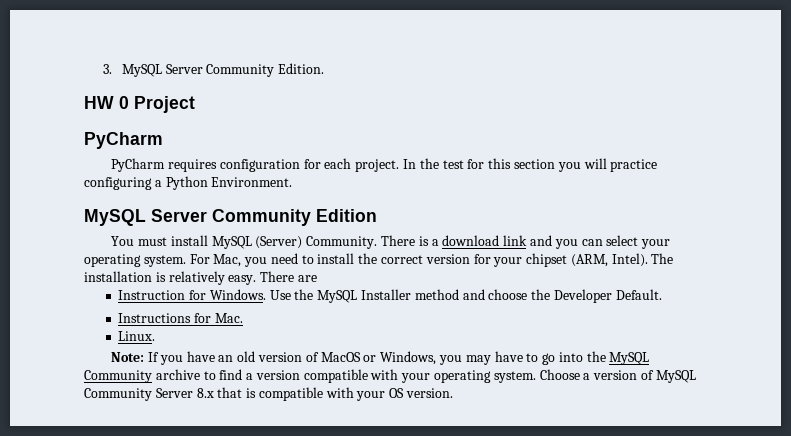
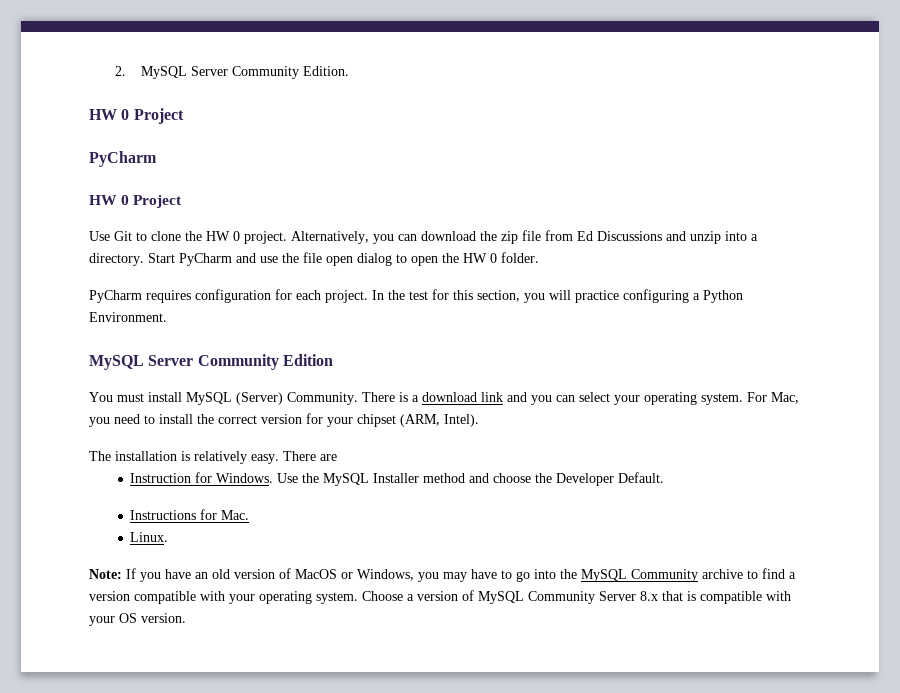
[102,64,112,74] 3. -> [114,66,126,76] 2.
(163, 140) none -> [89,195,183,208] [89,230,758,244] [89,252,539,266] // HW 0 Project // Use Git to clone the HW 0 project. Alternatively, you can download the zip file from Ed Discussions and unzip into a directory. Start PyCharm and use the file open dialog to open the HW 0 folder.
[513,159,555,169] section -> [477,290,520,302] section,
(648, 260) none -> (479, 420) //

